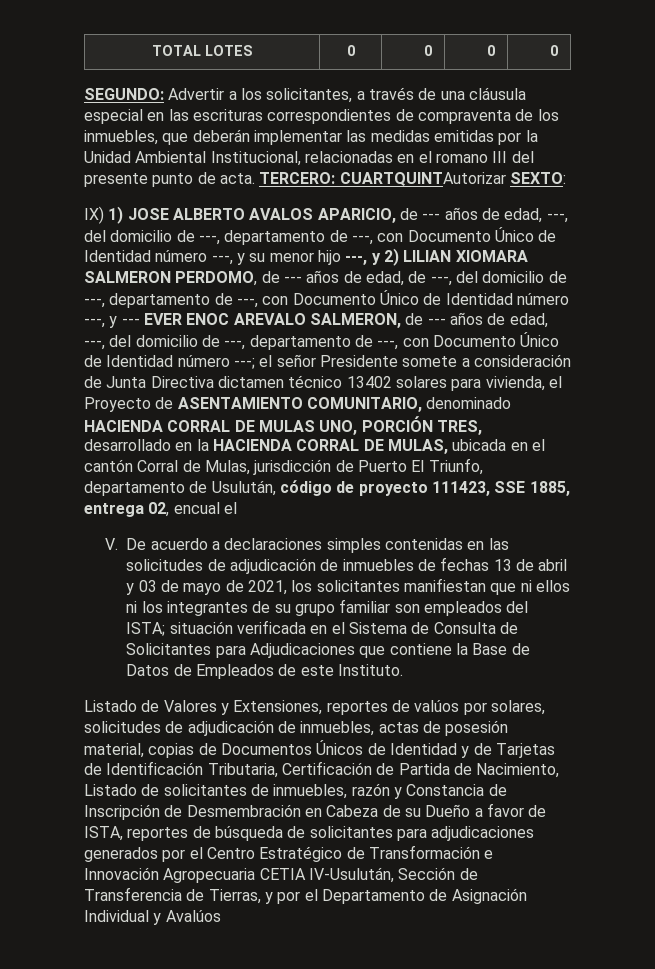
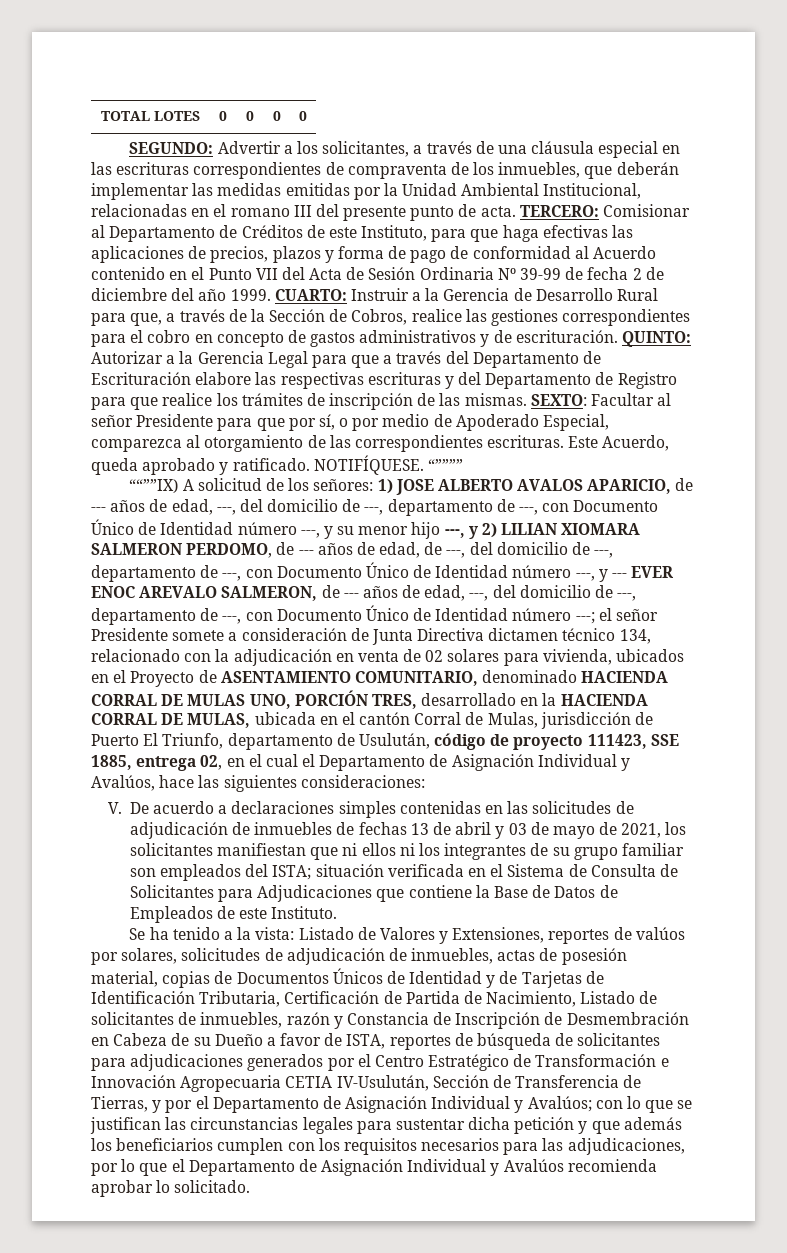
[339,172,566,186] [84,206,104,224] CUARTQUINTAutorizar SEXTO: // IX) -> [603,204,691,217] [91,225,634,242] [91,246,657,263] [91,267,664,280] [91,288,659,301] [91,309,691,326] [91,330,692,347] [91,351,602,368] [91,372,677,389] [91,393,672,410] [91,414,610,431] [91,435,670,452] [91,455,463,475] [129,478,374,493] Comisionar al Departamento de Créditos de este Instituto, para que haga efectivas las aplicaciones de precios, plazos y forma de pago de conformidad al Acuerdo contenido en el Punto VII del Acta de Sesión Ordinaria Nº 39-99 de fecha 2 de diciembre del año 1999. CUARTO: Instruir a la Gerencia de Desarrollo Rural para que, a través de la Sección de Cobros, realice las gestiones correspondientes para el cobro en concepto de gastos administrativos y de escrituración. QUINTO: Autorizar a la Gerencia Legal para que a través del Departamento de Escrituración elabore las respectivas escrituras y del Departamento de Registro para que realice los trámites de inscripción de las mismas. SEXTO: Facultar al señor Presidente para que por sí, o por medio de Apoderado Especial, comparezca al otorgamiento de las correspondientes escrituras. Este Acuerdo, queda aprobado y ratificado. NOTIFÍQUESE. “”””” // ““””IX) A solicitud de los señores:
[346,376,392,388] 13402 -> [619,629,651,644] [91,649,444,666] 134, relacionado con la adjudicación en venta de 02
(545, 383) none -> [616,649,685,662] [91,674,109,683] ubicados en
[173,502,237,514] encual el -> [226,754,631,771] [91,775,425,792] en el cual el Departamento de Asignación Individual y Avalúos, hace las siguientes consideraciones:
(403, 670) none -> [129,927,295,940] Se ha tenido a la vista:
[165,910,221,922] Avalúos -> [527,1096,693,1113] [90,1117,682,1134] [91,1138,685,1155] [91,1159,657,1176] [91,1180,251,1197] Avalúos; con lo que se justifican las circunstancias legales para sustentar dicha petición y que además los beneficiarios cumplen con los requisitos necesarios para las adjudicaciones, por lo que el Departamento de Asignación Individual y Avalúos recomienda aprobar lo solicitado.

